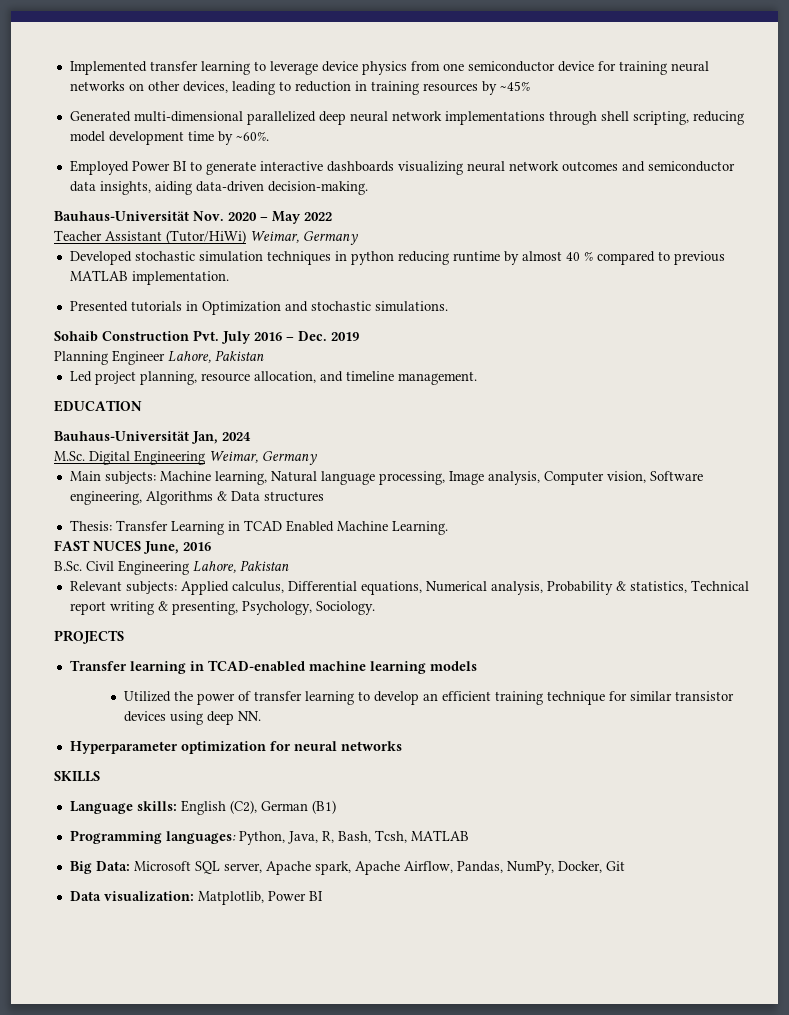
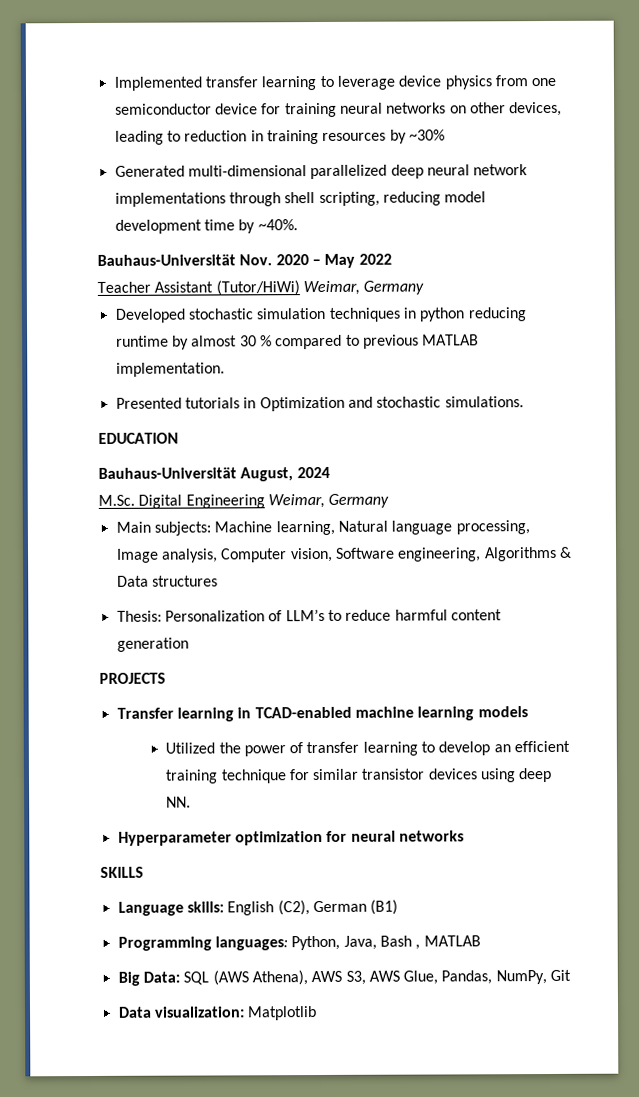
[499,81,530,91] ~45% -> [408,129,445,141] ~30%
[235,131,269,141] [69,160,735,175] [69,181,368,195] ~60%. // Employed Power BI to generate interactive dashboards visualizing neural network outcomes and semiconductor data insights, aiding data-driven decision-making. -> [257,219,298,231] ~40%.
[565,252,580,261] 40 -> [239,335,257,347] 30
[54,330,359,344] [54,350,264,365] [69,371,477,385] // Sohaib Construction Pvt. July 2016 – Dec. 2019 // Planning Engineer Lahore, Pakistan // Led project planning, resource allocation, and timeline management. -> (524, 402) none
[191,431,218,444] Jan, -> [240,467,294,482] August,
[115,520,448,535] [54,540,211,554] [54,560,289,575] [69,580,749,595] [69,601,375,615] Transfer Learning in TCAD Enabled Machine Learning. // FAST NUCES June, 2016 // B.Sc. Civil Engineering Lahore, Pakistan // Relevant subjects: Applied calculus, Differential equations, Numerical analysis, Probability & statistics, Technical report writing & presenting, Psychology, Sociology. -> [164,608,502,622] [116,637,189,652] Personalization of LLM’s to reduce harmful content generation
[321,830,407,843] R, Bash, Tcsh, -> [379,935,421,950] Bash ,
[133,861,453,875] Microsoft SQL server, Apache spark, Apache Airflow, -> [183,970,439,986] SQL (AWS Athena), AWS S3, AWS Glue,
[557,861,602,873] Docker, -> (547, 977) none
[197,891,323,905] Matplotlib, Power BI -> [247,1006,318,1021] Matplotlib

